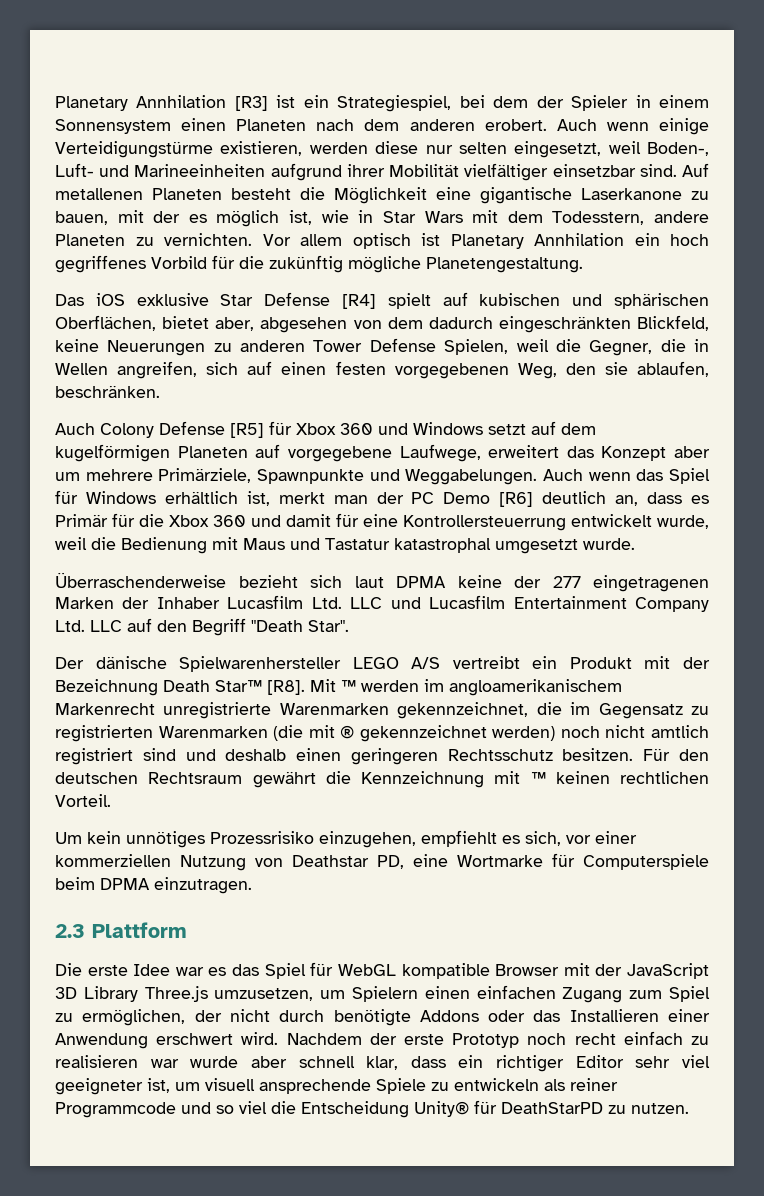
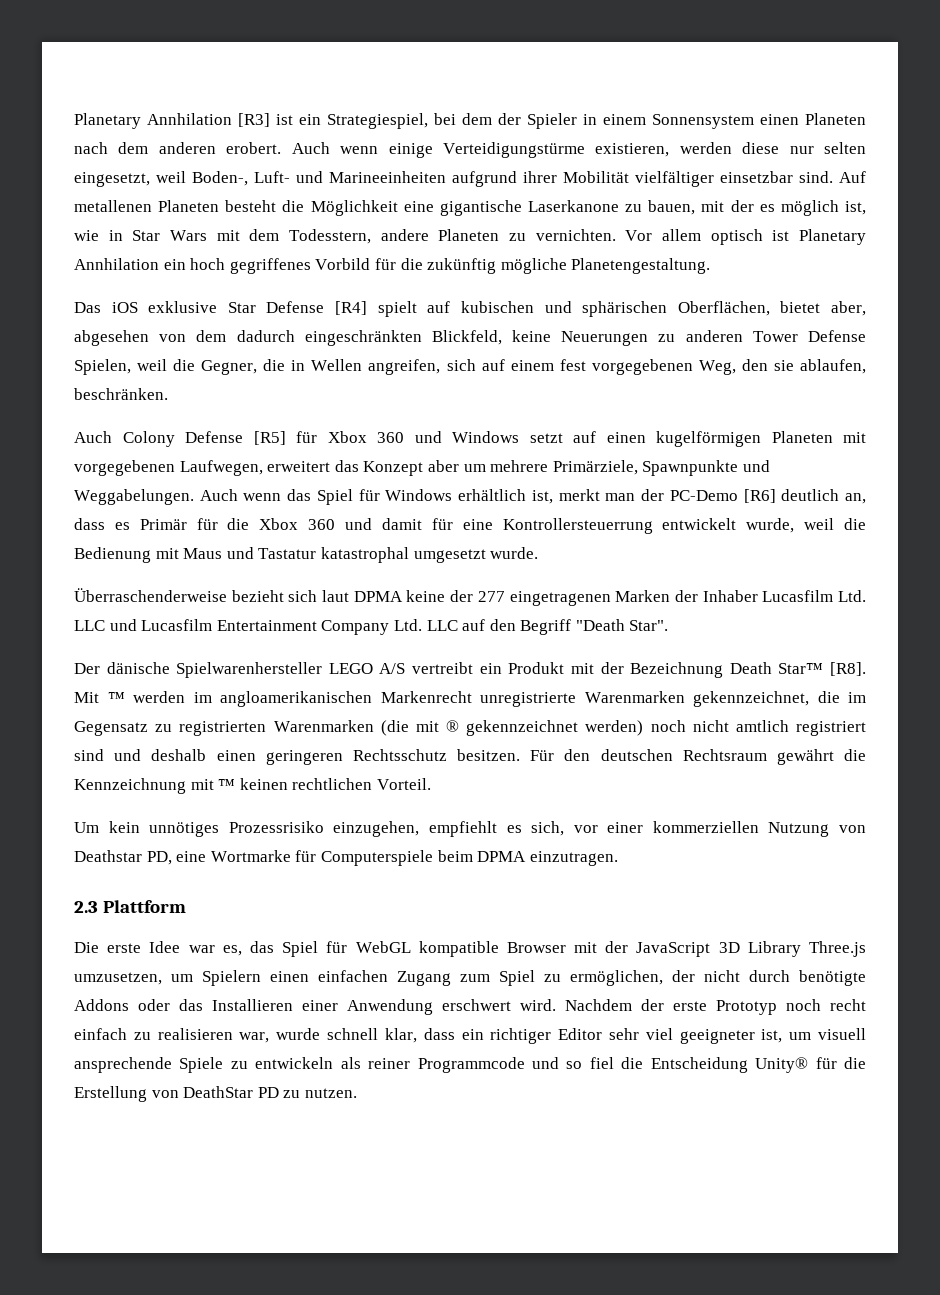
[281,361,386,375] einen festen -> [510,359,586,371] einem fest
[561,423,596,435] dem -> [606,432,646,443] einen
[255,444,481,462] auf vorgegebene Laufwege, -> [843,432,866,443] [74,460,263,476] mit vorgegebenen Laufwegen,
[411,492,491,504] PC Demo -> [669,490,738,501] PC-Demo
[449,679,622,696] angloamerikanischem -> [220,691,372,707] angloamerikanischen
[208,967,227,976] es -> [222,945,242,956] es,
[150,1056,287,1068] war wurde aber -> [239,1028,321,1043] war, wurde
[239,1101,267,1114] viel -> [589,1057,614,1069] fiel
[501,1102,603,1114] DeathStarPD -> [844,1057,867,1069] [74,1086,279,1102] die Erstellung von DeathStar PD

